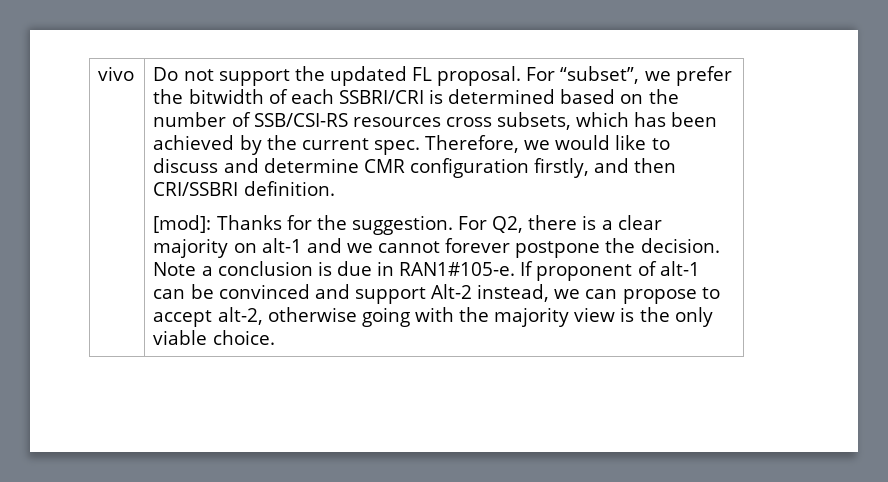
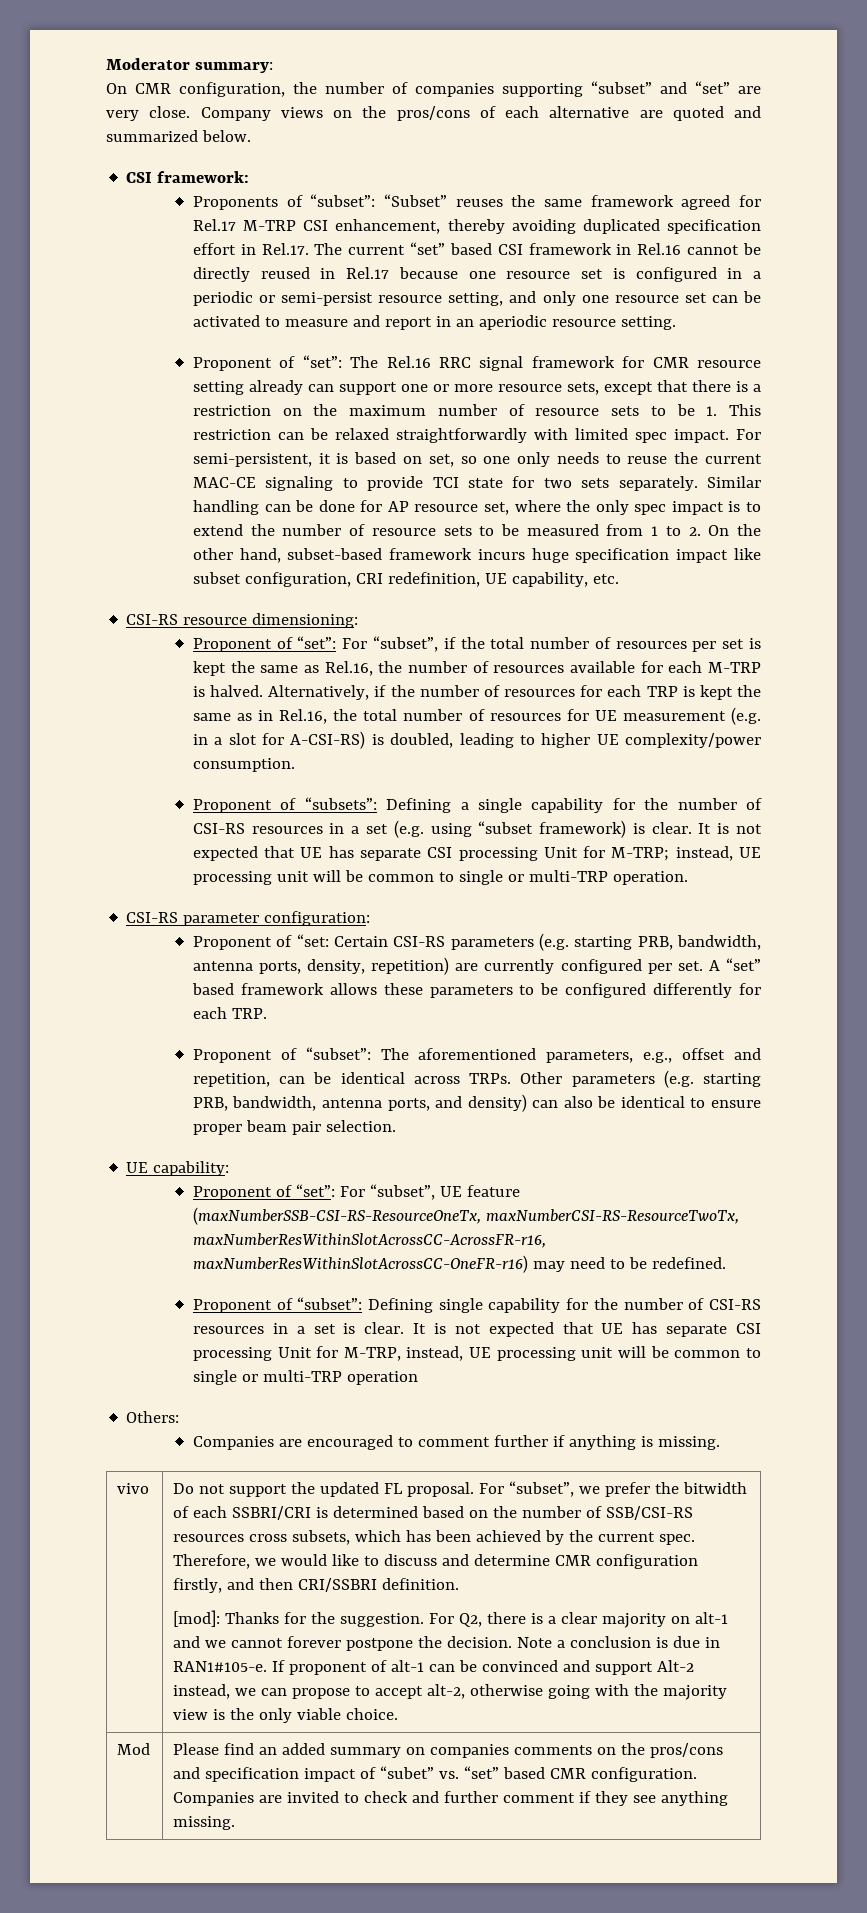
(98, 73) none -> [106,58,273,73] [106,81,761,97] [106,106,761,121] [106,130,251,142] [126,171,250,183] [192,194,761,210] [192,219,761,234] [192,242,761,255] [192,267,761,282] [192,291,761,306] [192,315,676,330] [192,355,761,371] [192,380,762,395] [192,404,761,416] [192,428,761,443] [192,452,762,467] [192,476,761,491] [192,500,761,515] [192,524,761,536] [192,548,761,563] [192,572,619,587] [126,613,359,628] [192,636,761,652] [192,661,761,676] [192,685,761,700] [192,707,761,725] [192,731,761,749] [192,758,295,772] [192,797,762,813] [192,820,762,838] [192,846,761,861] [192,870,688,885] [126,911,371,926] [192,933,761,951] [192,957,761,975] [191,983,761,998] [192,1007,267,1019] [192,1047,761,1063] [192,1070,761,1088] [192,1094,762,1112] [192,1120,396,1135] [126,1161,230,1176] [192,1184,520,1200] [192,1207,739,1225] [192,1233,546,1248] [192,1255,726,1273] [192,1297,761,1313] [192,1322,761,1337] [192,1346,761,1361] [192,1370,418,1385] [126,1411,180,1423] [192,1435,720,1450] Moderator summary: // On CMR configuration, the number of companies supporting “subset” and “set” are very close. Company views on the pros/cons of each alternative are quoted and summarized below. // CSI framework: // Proponents of “subset”: “Subset” reuses the same framework agreed for Rel.17 M-TRP CSI enhancement, thereby avoiding duplicated specification effort in Rel.17. The current “set” based CSI framework in Rel.16 cannot be directly reused in Rel.17 because one resource set is configured in a periodic or semi-persist resource setting, and only one resource set can be activated to measure and report in an aperiodic resource setting. // Proponent of “set”: The Rel.16 RRC signal framework for CMR resource setting already can support one or more resource sets, except that there is a restriction on the maximum number of resource sets to be 1. This restriction can be relaxed straightforwardly with limited spec impact. For semi-persistent, it is based on set, so one only needs to reuse the current MAC-CE signaling to provide TCI state for two sets separately. Similar handling can be done for AP resource set, where the only spec impact is to extend the number of resource sets to be measured from 1 to 2. On the other hand, subset-based framework incurs huge specification impact like subset configuration, CRI redefinition, UE capability, etc. // CSI-RS resource dimensioning: // Proponent of “set”: For “subset”, if the total number of resources per set is kept the same as Rel.16, the number of resources available for each M-TRP is halved. Alternatively, if the number of resources for each TRP is kept the same as in Rel.16, the total number of resources for UE measurement (e.g. in a slot for A-CSI-RS) is doubled, leading to higher UE complexity/power consumption. // Proponent of “subsets”: Defining a single capability for the number of CSI-RS resources in a set (e.g. using “subset framework) is clear. It is not expected that UE has separate CSI processing Unit for M-TRP; instead, UE processing unit will be common to single or multi-TRP operation. // CSI-RS parameter configuration: // Proponent of “set: Certain CSI-RS parameters (e.g. starting PRB, bandwidth, antenna ports, density, repetition) are currently configured per set. A “set” based framework allows these parameters to be configured differently for each TRP. // Proponent of “subset”: The aforementioned parameters, e.g., offset and repetition, can be identical across TRPs. Other parameters (e.g. starting PRB, bandwidth, antenna ports, and density) can also be identical to ensure proper beam pair selection. // UE capability: // Proponent of “set”: For “subset”, UE feature (maxNumberSSB-CSI-RS-ResourceOneTx, maxNumberCSI-RS-ResourceTwoTx, maxNumberResWithinSlotAcrossCC-AcrossFR-r16, maxNumberResWithinSlotAcrossCC-OneFR-r16) may need to be redefined. // Proponent of “subset”: Defining single capability for the number of CSI-RS resources in a set is clear. It is not expected that UE has separate CSI processing Unit for M-TRP, instead, UE processing unit will be common to single or multi-TRP operation // Others: // Companies are encouraged to comment further if anything is missing. //
(275, 337) none -> [117,1743,151,1755] [173,1743,724,1758] [173,1766,698,1782] [173,1791,729,1806] [173,1816,236,1830] // Mod | Please find an added summary on companies comments on the pros/cons and specification impact of “subet” vs. “set” based CMR configuration. Companies are invited to check and further comment if they see anything missing.

